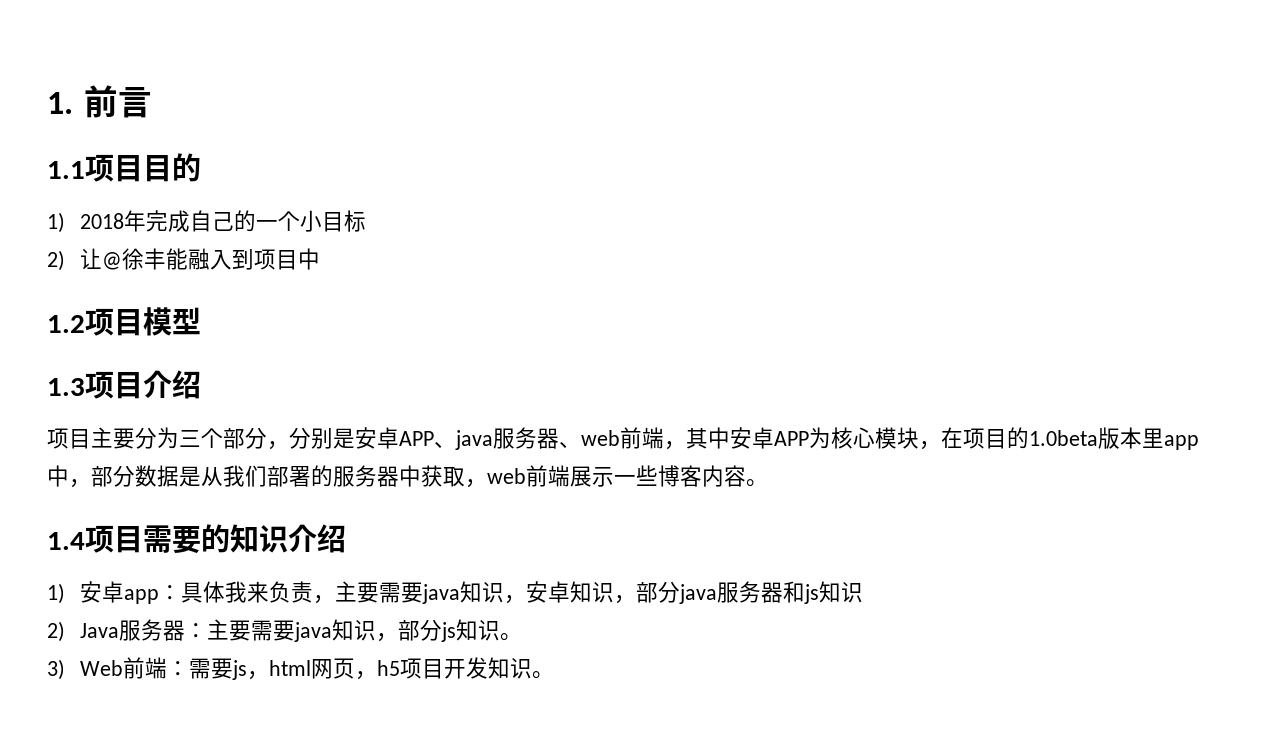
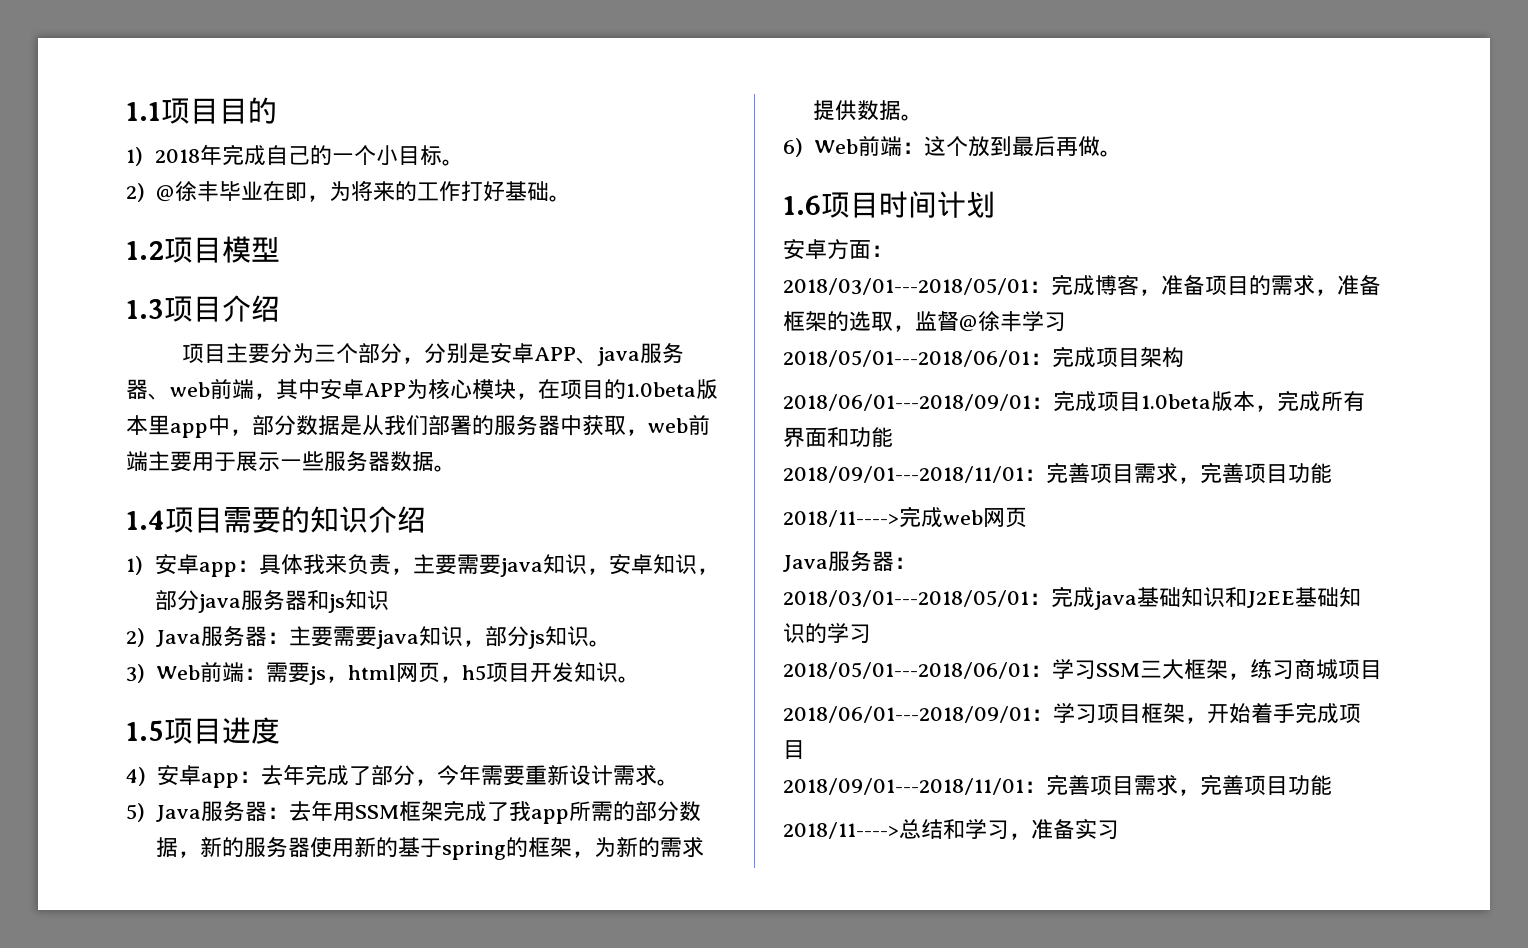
[47,85,152,118] 1.前言 // -> (126, 111) none
[47,248,321,271] // 2)让@徐丰能融入到项目中 -> [441,159,464,166] [126,180,571,202] 。 // 2) @徐丰毕业在即，为将来的工作打好基础。
[570,465,746,487] 展示一些博客内容 -> [148,451,434,472] 主要用于展示一些服务器数据
(555, 675) none -> [126,717,280,744] [126,764,679,788] [126,800,701,824] [155,837,704,860] [812,100,923,121] [783,135,1122,157] [783,191,995,218] [783,239,893,260] [783,274,1381,296] [783,311,1066,332] [783,346,1184,368] [783,390,1365,412] [783,427,893,447] [783,462,1332,484] [783,506,1027,528] [783,551,916,572] [783,586,1361,610] [783,623,871,644] [783,659,1382,680] [783,702,1361,724] [783,740,805,759] [783,774,1332,796] [783,819,1119,840] // 1.5项目进度 // 4)安卓app：去年完成了部分，今年需要重新设计需求。 // 5) Java服务器：去年用SSM框架完成了我app所需的部分数据，新的服务器使用新的基于spring的框架，为新的需求提供数据。 // 6) Web前端：这个放到最后再做。 // 1.6项目时间计划 // 安卓方面： // 2018/03/01---2018/05/01：完成博客，准备项目的需求，准备框架的选取，监督@徐丰学习 // 2018/05/01---2018/06/01：完成项目架构 // 2018/06/01---2018/09/01：完成项目1.0beta版本，完成所有界面和功能 // 2018/09/01---2018/11/01：完善项目需求，完善项目功能 // 2018/11---->完成web网页 // Java服务器： // 2018/03/01---2018/05/01：完成java基础知识和J2EE基础知识的学习 // 2018/05/01---2018/06/01：学习SSM三大框架，练习商城项目 // 2018/06/01---2018/09/01：学习项目框架，开始着手完成项目 // 2018/09/01---2018/11/01：完善项目需求，完善项目功能 // 2018/11---->总结和学习，准备实习

